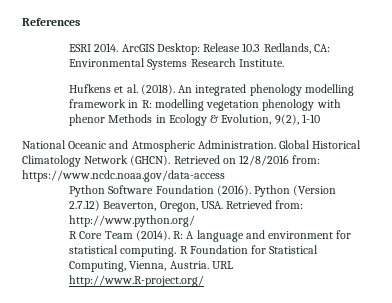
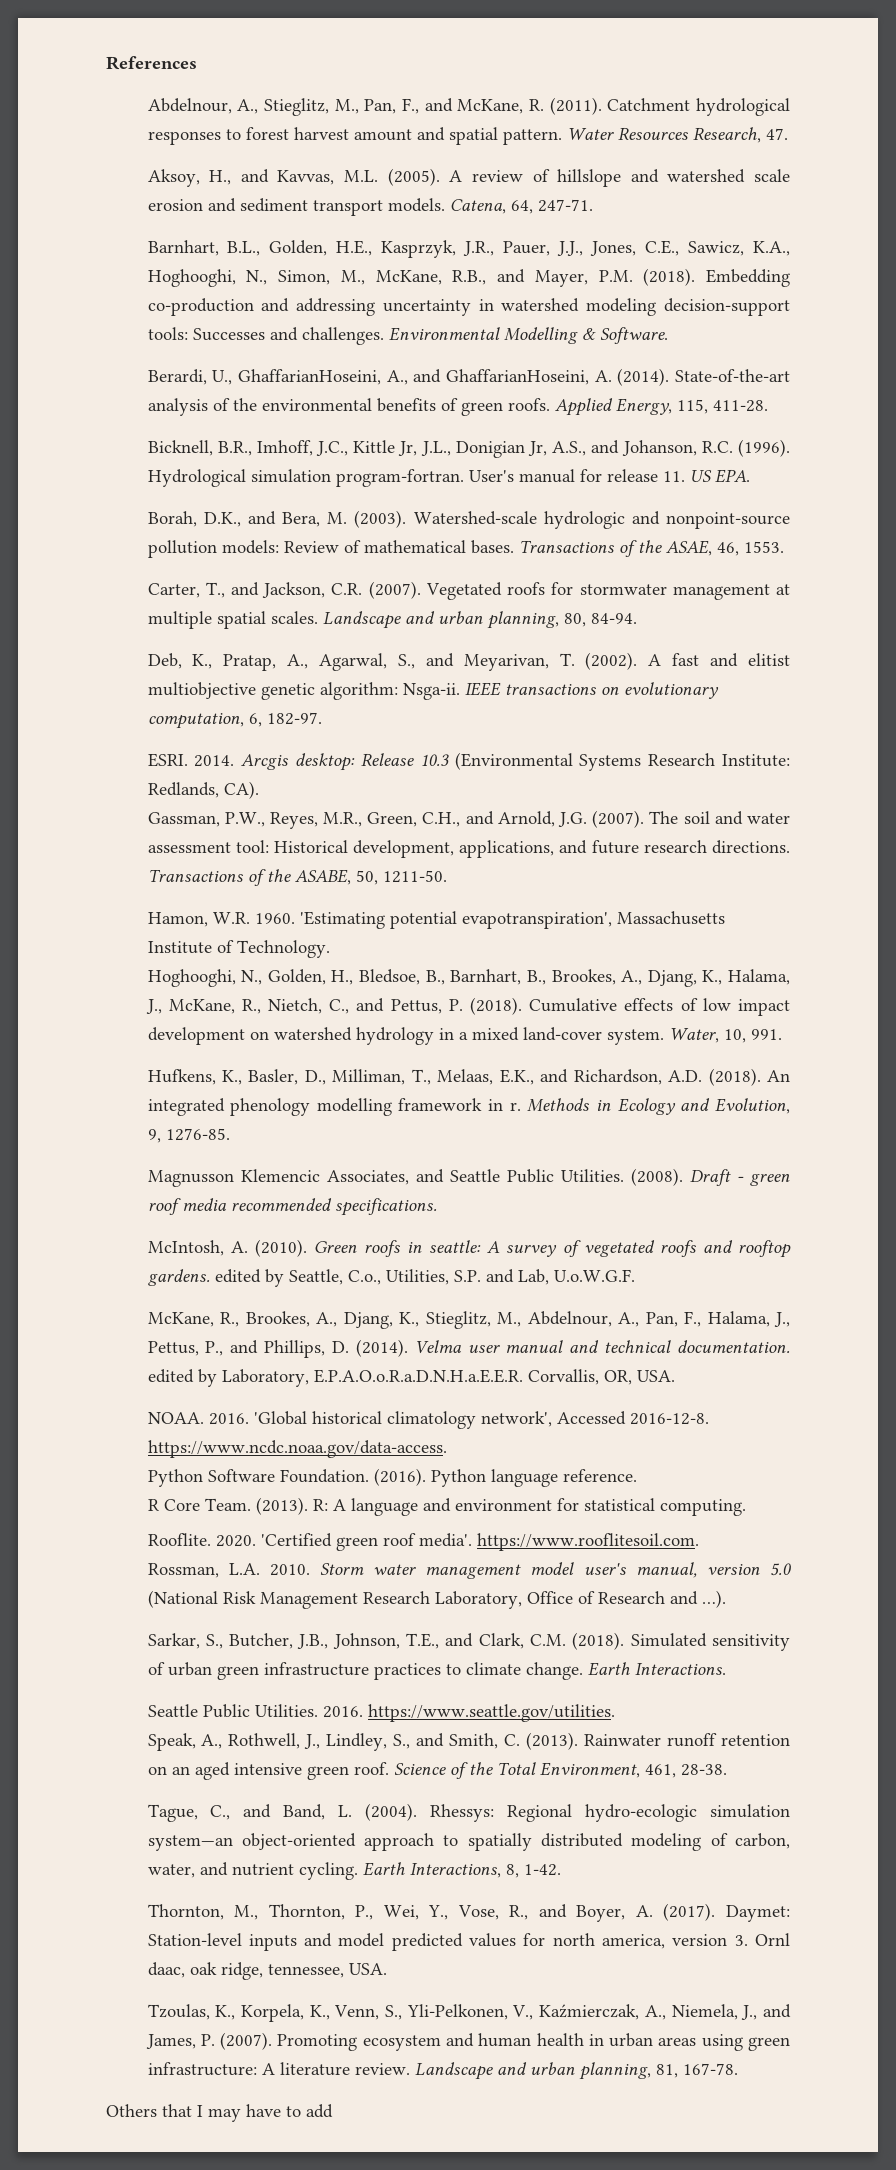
[69,43,330,55] [69,58,284,70] [69,84,138,93] ESRI 2014. ArcGIS Desktop: Release 10.3 Redlands, CA: Environmental Systems Research Institute. // Hufkens et al. -> [147,97,790,116] [147,127,788,145] [147,168,790,187] [147,198,593,216] [147,240,791,258] [147,268,790,287] [147,298,790,316] [147,327,668,345] [147,368,790,386] [147,398,768,416] [147,439,790,458] [147,469,750,487] [147,510,790,529] [147,540,784,558] [147,581,790,600] [147,611,637,629] [147,652,790,671] [147,682,719,700] [147,712,322,729] [147,752,790,771] [147,781,259,799] [147,810,790,829] [147,840,790,858] [147,869,447,886] [147,911,725,929] [147,940,330,958] [147,969,790,987] [145,997,790,1016] [147,1027,782,1045] [147,1069,703,1085] Abdelnour, A., Stieglitz, M., Pan, F., and McKane, R. (2011). Catchment hydrological responses to forest harvest amount and spatial pattern. Water Resources Research, 47. // Aksoy, H., and Kavvas, M.L. (2005). A review of hillslope and watershed scale erosion and sediment transport models. Catena, 64, 247-71. // Barnhart, B.L., Golden, H.E., Kasprzyk, J.R., Pauer, J.J., Jones, C.E., Sawicz, K.A., Hoghooghi, N., Simon, M., McKane, R.B., and Mayer, P.M. (2018). Embedding co-production and addressing uncertainty in watershed modeling decision-support tools: Successes and challenges. Environmental Modelling & Software. // Berardi, U., GhaffarianHoseini, A., and GhaffarianHoseini, A. (2014). State-of-the-art analysis of the environmental benefits of green roofs. Applied Energy, 115, 411-28. // Bicknell, B.R., Imhoff, J.C., Kittle Jr, J.L., Donigian Jr, A.S., and Johanson, R.C. (1996). Hydrological simulation program-fortran. User's manual for release 11. US EPA. // Borah, D.K., and Bera, M. (2003). Watershed-scale hydrologic and nonpoint-source pollution models: Review of mathematical bases. Transactions of the ASAE, 46, 1553. // Carter, T., and Jackson, C.R. (2007). Vegetated roofs for stormwater management at multiple spatial scales. Landscape and urban planning, 80, 84-94. // Deb, K., Pratap, A., Agarwal, S., and Meyarivan, T. (2002). A fast and elitist multiobjective genetic algorithm: Nsga-ii. IEEE transactions on evolutionary computation, 6, 182-97. // ESRI. 2014. Arcgis desktop: Release 10.3 (Environmental Systems Research Institute: Redlands, CA). // Gassman, P.W., Reyes, M.R., Green, C.H., and Arnold, J.G. (2007). The soil and water assessment tool: Historical development, applications, and future research directions. Transactions of the ASABE, 50, 1211-50. // Hamon, W.R. 1960. 'Estimating potential evapotranspiration', Massachusetts Institute of Technology. // Hoghooghi, N., Golden, H., Bledsoe, B., Barnhart, B., Brookes, A., Djang, K., Halama, J., McKane, R., Nietch, C., and Pettus, P. (2018). Cumulative effects of low impact development on watershed hydrology in a mixed land-cover system. Water, 10, 991. // Hufkens, K., Basler, D., Milliman, T., Melaas, E.K., and Richardson, A.D.
[141,99,341,111] [69,114,320,126] [22,140,362,152] [22,155,321,167] [22,170,225,182] R: modelling vegetation phenology with phenor Methods in Ecology & Evolution, 9(2), 1-10 // National Oceanic and Atmospheric Administration. Global Historical Climatology Network (GHCN). Retrieved on 12/8/2016 from: https://www.ncdc.noaa.gov/data-access -> [509,1098,791,1115] [147,1128,230,1143] [147,1168,790,1187] [147,1198,437,1216] [147,1239,791,1258] [147,1269,635,1287] [147,1311,790,1329] [147,1339,791,1358] [147,1369,675,1387] [147,1411,709,1429] [147,1440,447,1458] r. Methods in Ecology and Evolution, 9, 1276-85. // Magnusson Klemencic Associates, and Seattle Public Utilities. (2008). Draft - green roof media recommended specifications. // McIntosh, A. (2010). Green roofs in seattle: A survey of vegetated roofs and rooftop gardens. edited by Seattle, C.o., Utilities, S.P. and Lab, U.o.W.G.F. // McKane, R., Brookes, A., Djang, K., Stieglitz, M., Abdelnour, A., Pan, F., Halama, J., Pettus, P., and Phillips, D. (2014). Velma user manual and technical documentation. edited by Laboratory, E.P.A.O.o.R.a.D.N.H.a.E.E.R. Corvallis, OR, USA. // NOAA. 2016. 'Global historical climatology network', Accessed 2016-12-8. https://www.ncdc.noaa.gov/data-access.
[155,185,214,194] Foundation -> [279,1469,369,1483] Foundation.
[293,185,337,196] [69,200,304,212] [69,215,196,227] (Version 2.7.12) Beaverton, Oregon, USA. Retrieved from: http://www.python.org/ -> [490,1469,637,1487] language reference.
[104,230,170,241] Team (2014). -> [204,1497,308,1515] Team. (2013).
[179,245,319,254] [69,261,233,272] [69,275,205,287] R Foundation for Statistical Computing, Vienna, Austria. URL http://www.R-project.org/ -> [147,1533,699,1551] [147,1562,793,1579] [147,1590,726,1609] [147,1632,790,1651] [147,1662,726,1680] [147,1704,615,1722] [147,1732,790,1751] [147,1762,727,1780] [147,1803,791,1822] [147,1833,790,1851] [147,1862,561,1880] [147,1903,791,1922] [147,1933,790,1951] [147,1962,387,1980] [147,2004,791,2022] [145,2032,791,2051] [147,2062,738,2080] [106,2104,333,2122] // Rooflite. 2020. 'Certified green roof media'. https://www.rooflitesoil.com. // Rossman, L.A. 2010. Storm water management model user's manual, version 5.0 (National Risk Management Research Laboratory, Office of Research and …). // Sarkar, S., Butcher, J.B., Johnson, T.E., and Clark, C.M. (2018). Simulated sensitivity of urban green infrastructure practices to climate change. Earth Interactions. // Seattle Public Utilities. 2016. https://www.seattle.gov/utilities. // Speak, A., Rothwell, J., Lindley, S., and Smith, C. (2013). Rainwater runoff retention on an aged intensive green roof. Science of the Total Environment, 461, 28-38. // Tague, C., and Band, L. (2004). Rhessys: Regional hydro-ecologic simulation system—an object-oriented approach to spatially distributed modeling of carbon, water, and nutrient cycling. Earth Interactions, 8, 1-42. // Thornton, M., Thornton, P., Wei, Y., Vose, R., and Boyer, A. (2017). Daymet: Station-level inputs and model predicted values for north america, version 3. Ornl daac, oak ridge, tennessee, USA. // Tzoulas, K., Korpela, K., Venn, S., Yli-Pelkonen, V., Kaźmierczak, A., Niemela, J., and James, P. (2007). Promoting ecosystem and human health in urban areas using green infrastructure: A literature review. Landscape and urban planning, 81, 167-78. // Others that I may have to add

